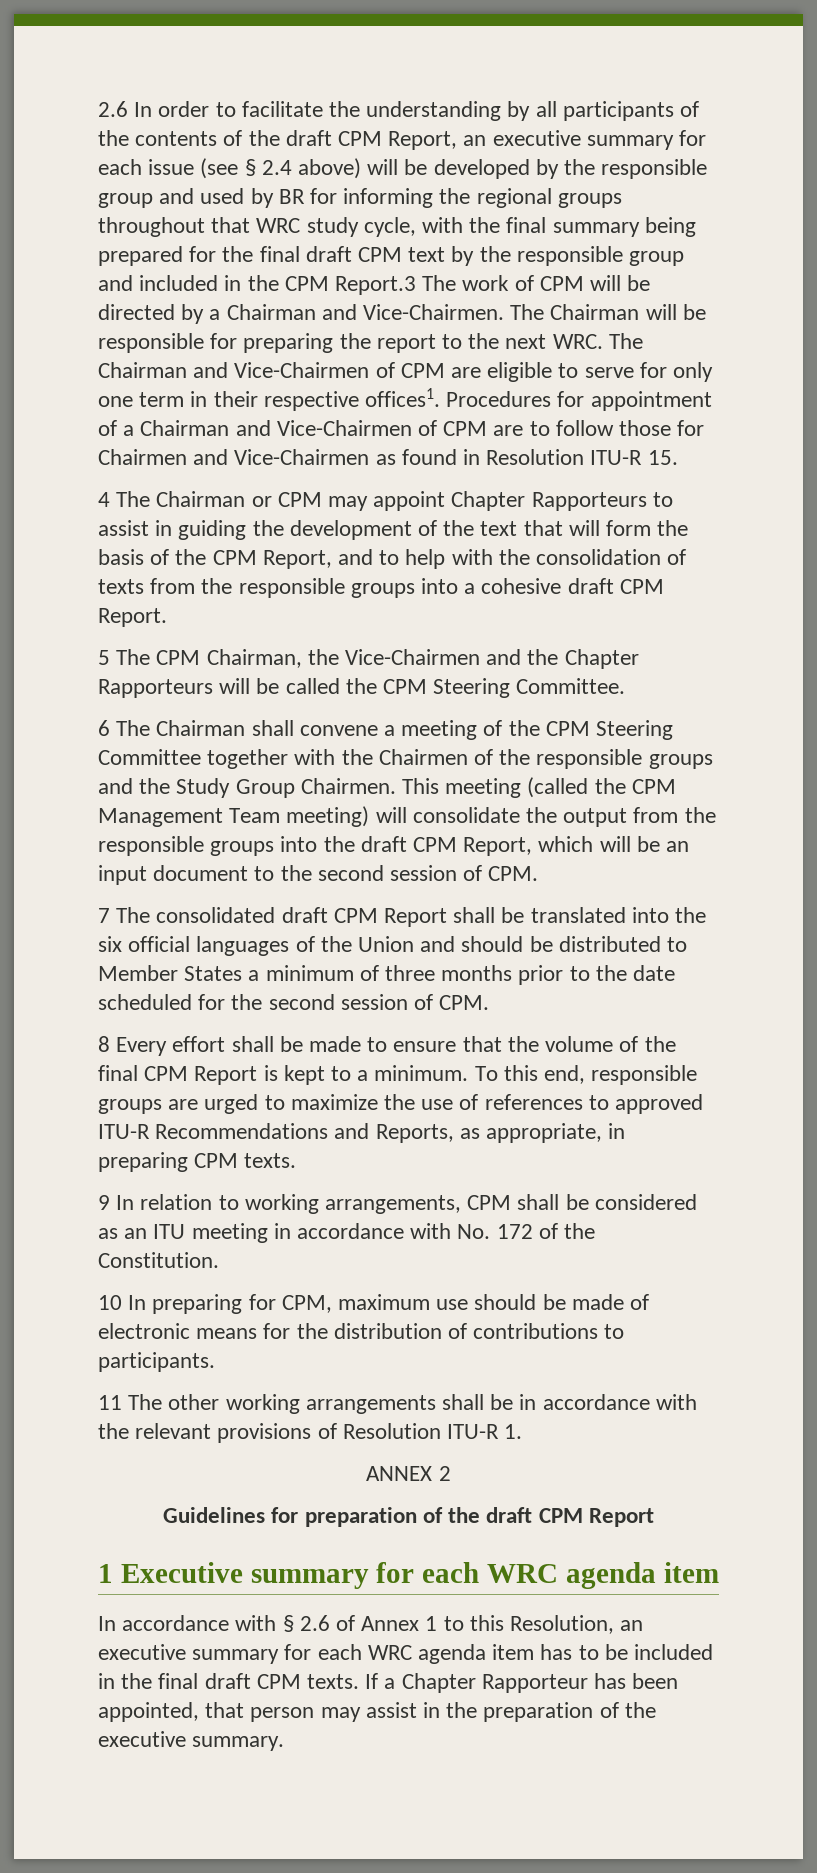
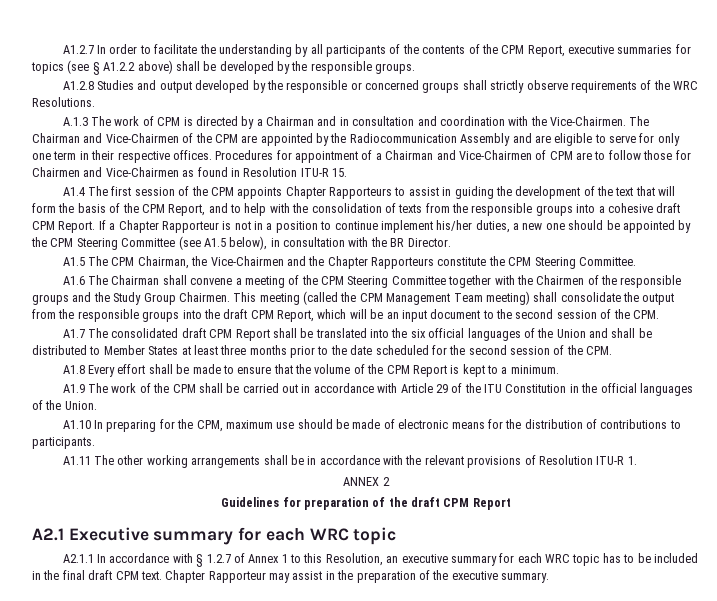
[98,101,128,117] 2.6 -> [62,45,94,54] A1.2.7
[285,130,707,150] [98,158,399,179] draft CPM Report, an executive summary for each issue (see § 2.4 above) will -> [501,44,691,57] [31,60,200,75] CPM Report, executive summaries for topics (see § A1.2.2 above) shall
[98,188,622,208] [98,217,696,237] [98,246,685,266] [98,275,417,295] group and used by BR for informing the regional groups throughout that WRC study cycle, with the final summary being prepared for the final draft CPM text by the responsible group and included in the CPM Report.3 -> [375,63,416,74] [62,80,699,93] [32,97,95,107] [62,117,88,126] groups. // A1.2.8 Studies and output developed by the responsible or concerned groups shall strictly observe requirements of the WRC Resolutions. // A.1.3
[590,275,651,291] will be -> [183,117,193,126] is
[363,304,706,320] [98,333,603,353] Vice-Chairmen. The Chairman will be responsible for preparing the report to the next WRC. -> [339,116,627,126] in consultation and coordination with the Vice-Chairmen.
[400,363,482,378] CPM are -> [195,133,551,146] the CPM are appointed by the Radiocommunication Assembly and are
[365,388,441,407] offices1. -> [172,150,212,160] offices.
[98,491,446,511] 4 The Chairman or CPM may appoint -> [62,186,283,199] A1.4 The first session of the CPM appoints
[98,650,110,665] // 5 -> [98,220,692,233] [31,236,451,250] [62,257,85,266] If a Chapter Rapporteur is not in a position to continue implement his/her duties, a new one should be appointed by the CPM Steering Committee (see A1.5 below), in consultation with the BR Director. // A1.5
[219,678,340,694] will be called -> [437,257,487,266] constitute
[98,720,110,736] 6 -> [62,276,85,285] A1.6
[375,807,407,823] will -> [533,292,558,302] shall
[488,866,539,881] [98,908,110,923] CPM. // 7 -> [613,309,659,319] [62,329,85,338] the CPM. // A1.7
[461,936,524,952] should -> [611,328,636,338] shall
[248,965,379,981] a minimum of -> [181,345,218,355] at least
[439,995,490,1010] [98,1036,110,1052] CPM. // 8 -> [566,345,613,355] [62,365,85,374] the CPM. // A1.8
[98,1065,138,1081] final -> (384, 369) none
[474,1065,698,1085] [98,1094,704,1114] [98,1123,626,1143] [98,1152,297,1172] [98,1194,697,1214] [98,1223,596,1243] [98,1252,219,1268] [98,1295,122,1310] To this end, responsible groups are urged to maximize the use of references to approved ITU-R Recommendations and Reports, as appropriate, in preparing CPM texts. // 9 In relation to working arrangements, CPM shall be considered as an ITU meeting in accordance with No. 172 of the Constitution. // 10 -> [62,383,693,396] [32,400,97,410] [62,420,91,429] // A1.9 The work of the CPM shall be carried out in accordance with Article 29 of the ITU Constitution in the official languages of the Union. // A1.10
(276, 1302) none -> [177,419,194,429] the
[98,1395,122,1410] 11 -> [62,456,91,465] A1.11
[98,1564,113,1583] 1 -> [32,528,64,541] A2.1
[565,1562,719,1589] agenda item // -> [353,527,397,545] [62,554,94,563] topic // A2.1.1
[299,1615,330,1631] 2.6 -> [206,554,231,563] 1.2.7
[418,1644,535,1664] agenda item -> [572,554,600,566] topic
[307,1673,679,1693] [98,1702,315,1722] texts. If a Chapter Rapporteur has been appointed, that person -> [140,570,266,583] text. Chapter Rapporteur

